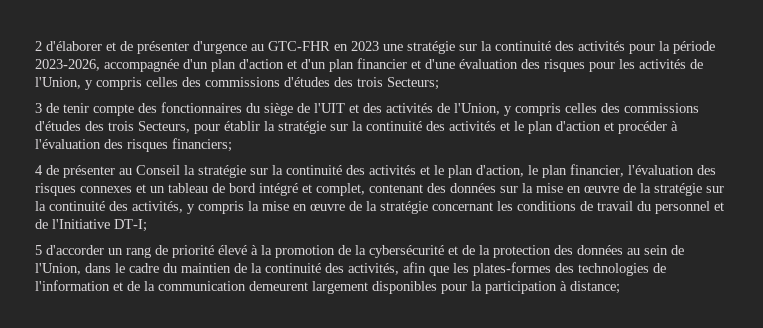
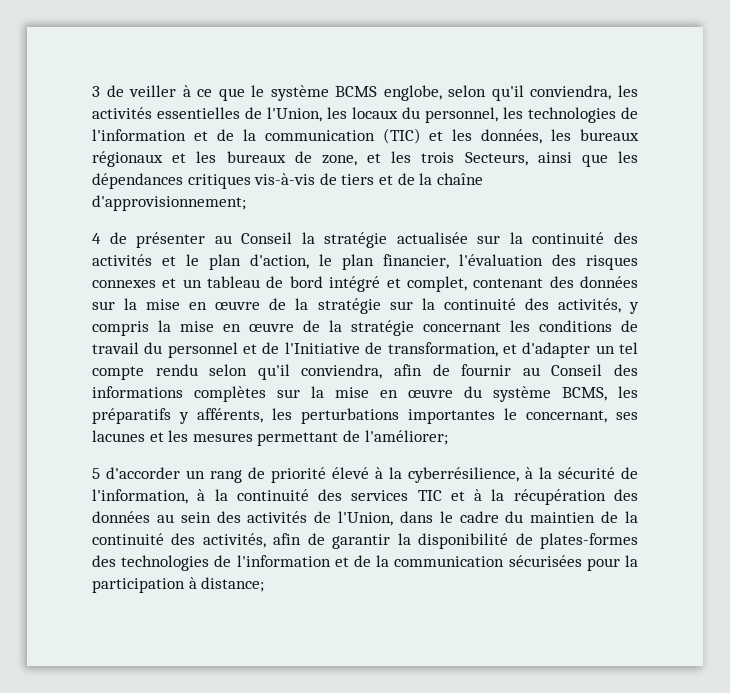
[35,41,715,54] [35,58,703,72] [35,77,439,90] [35,102,699,116] [35,121,678,134] [35,138,232,152] 2 d'élaborer et de présenter d'urgence au GTC-FHR en 2023 une stratégie sur la continuité des activités pour la période 2023-2026, accompagnée d'un plan d'action et d'un plan financier et d'une évaluation des risques pour les activités de l'Union, y compris celles des commissions d'études des trois Secteurs; // 3 de tenir compte des fonctionnaires du siège de l'UIT et des activités de l'Union, y compris celles des commissions d'études des trois Secteurs, pour établir la stratégie sur la continuité des activités et le plan d'action et procéder à l'évaluation des risques financiers; -> [92,85,639,101] [92,107,638,123] [92,128,639,144] [92,151,638,167] [92,173,483,189] [92,195,246,211] 3 de veiller à ce que le système BCMS englobe, selon qu'il conviendra, les activités essentielles de l'Union, les locaux du personnel, les technologies de l'information et de la communication (TIC) et les données, les bureaux régionaux et les bureaux de zone, et les trois Secteurs, ainsi que les dépendances critiques vis-à-vis de tiers et de la chaîne d'approvisionnement;
(246, 171) none -> [396,232,468,244] actualisée
[114,219,147,232] DT-I; -> [365,342,639,358] [92,364,639,380] [92,386,638,402] [92,408,638,424] [92,430,448,446] de transformation, et d'adapter un tel compte rendu selon qu'il conviendra, afin de fournir au Conseil des informations complètes sur la mise en œuvre du système BCMS, les préparatifs y afférents, les perturbations importantes le concernant, ses lacunes et les mesures permettant de l'améliorer;
[275,245,551,258] promotion de la cybersécurité et de la protection -> [408,467,638,483] [92,489,606,505] cyberrésilience, à la sécurité de l'information, à la continuité des services TIC et à la récupération
(668, 250) none -> [216,511,308,523] des activités
[429,263,469,276] que les -> [307,533,533,549] de garantir la disponibilité de
[249,281,437,294] demeurent largement disponibles -> [508,555,582,567] sécurisées

